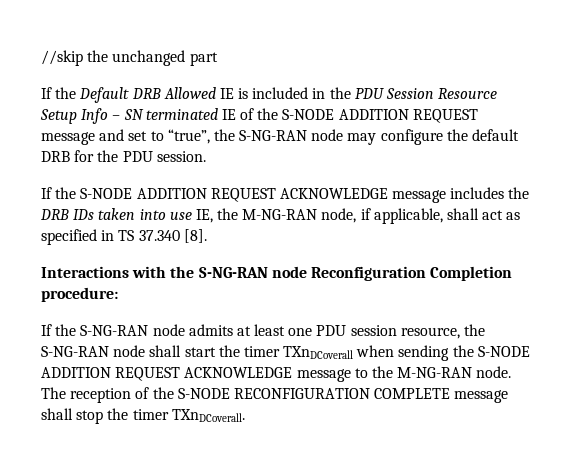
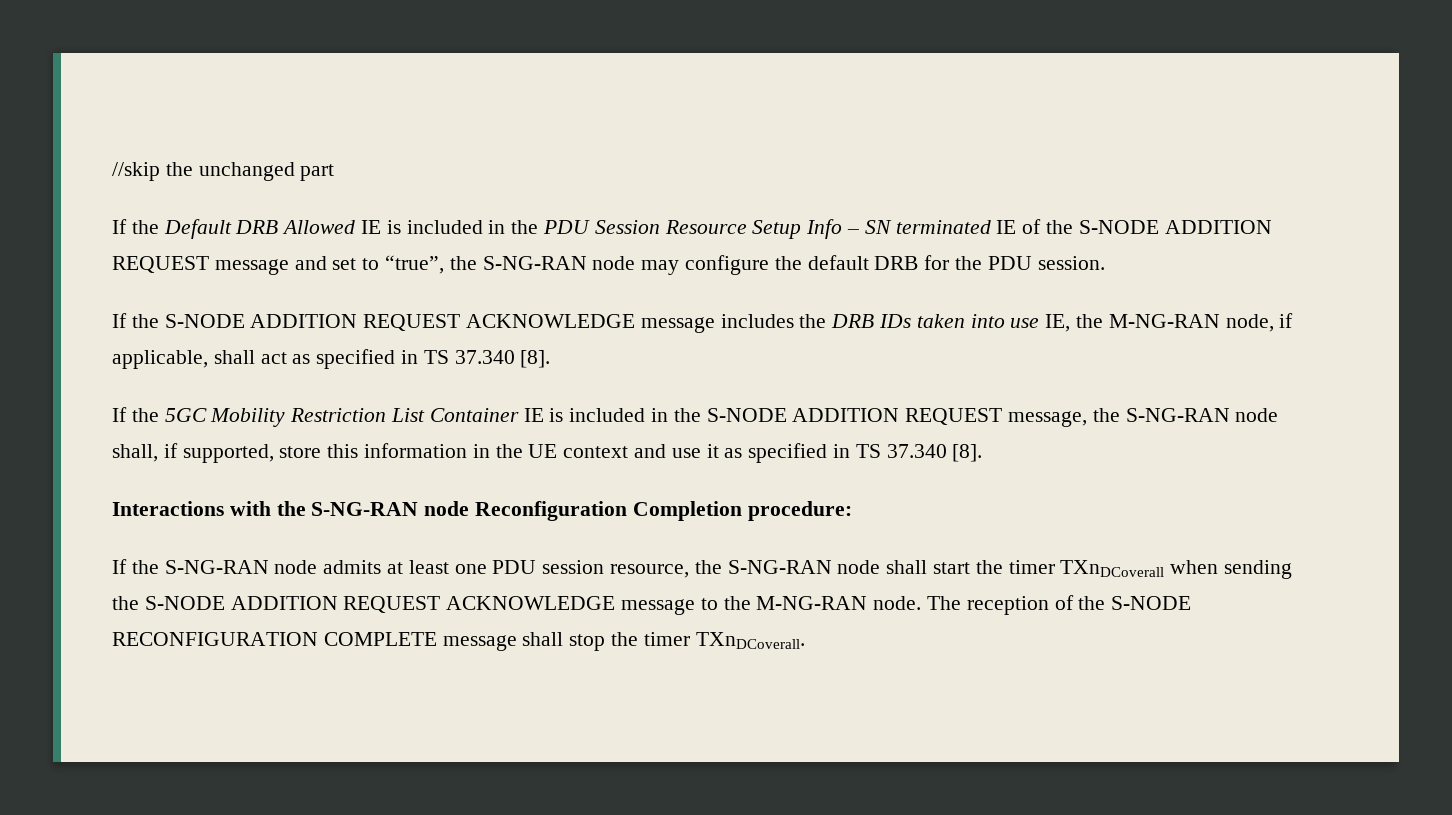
(207, 236) none -> [112,407,1279,427] [112,443,983,463] // If the 5GC Mobility Restriction List Container IE is included in the S-NODE ADDITION REQUEST message, the S-NG-RAN node shall, if supported, store this information in the UE context and use it as specified in TS 37.340 [8].

